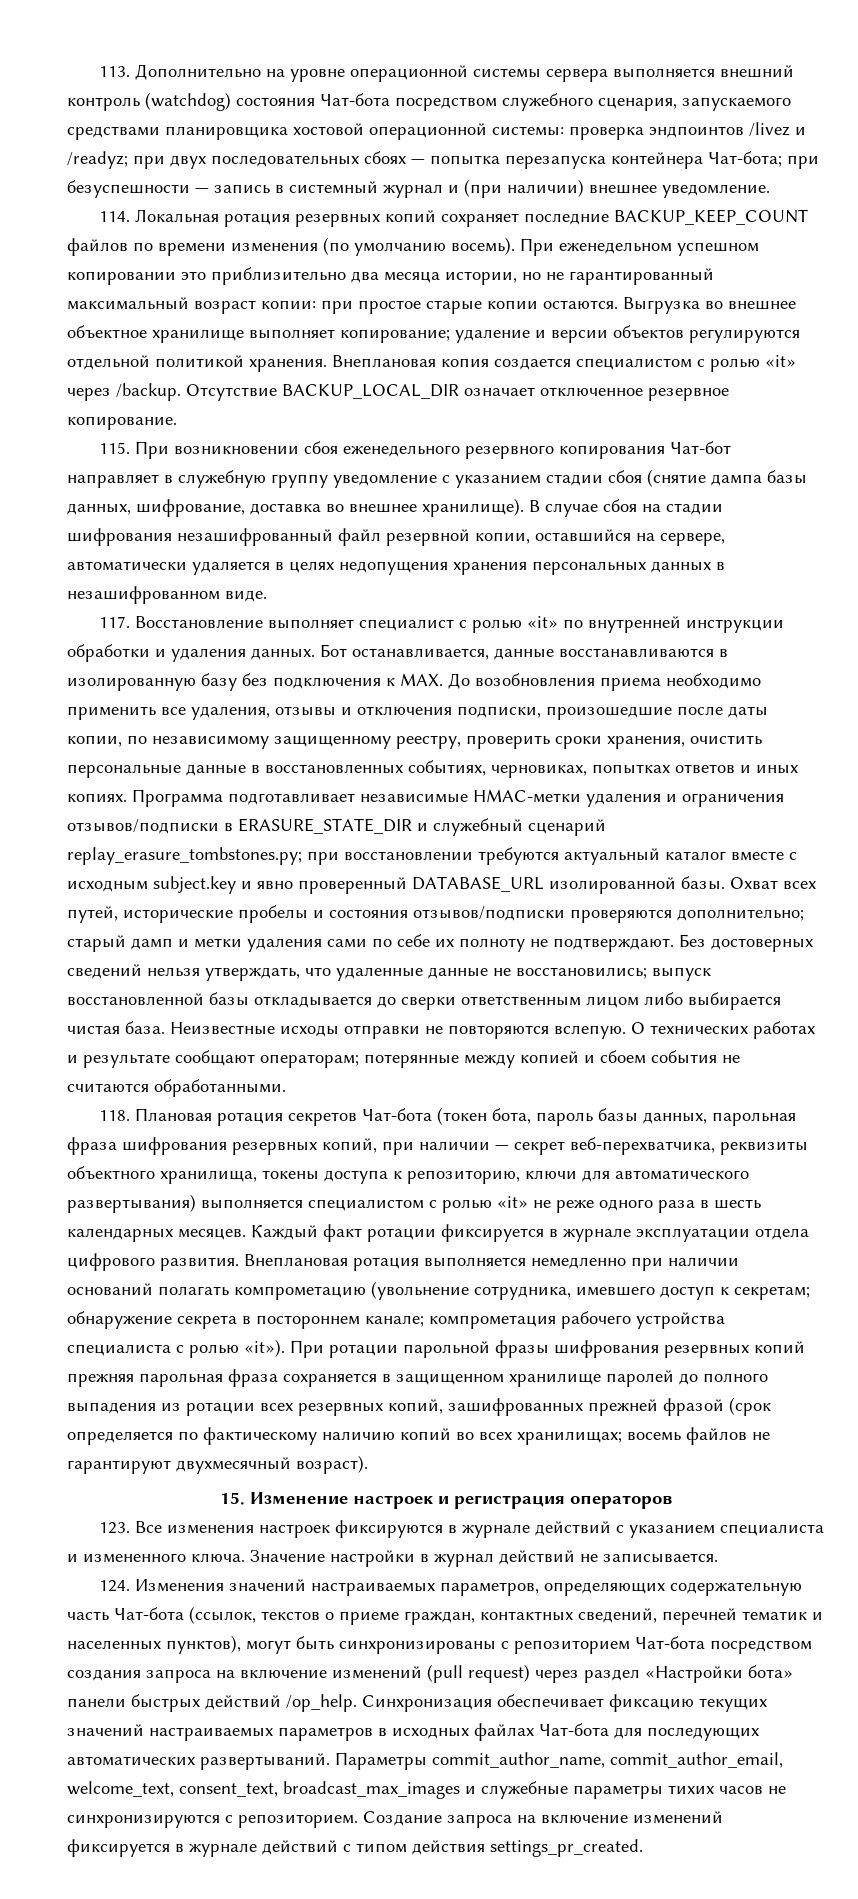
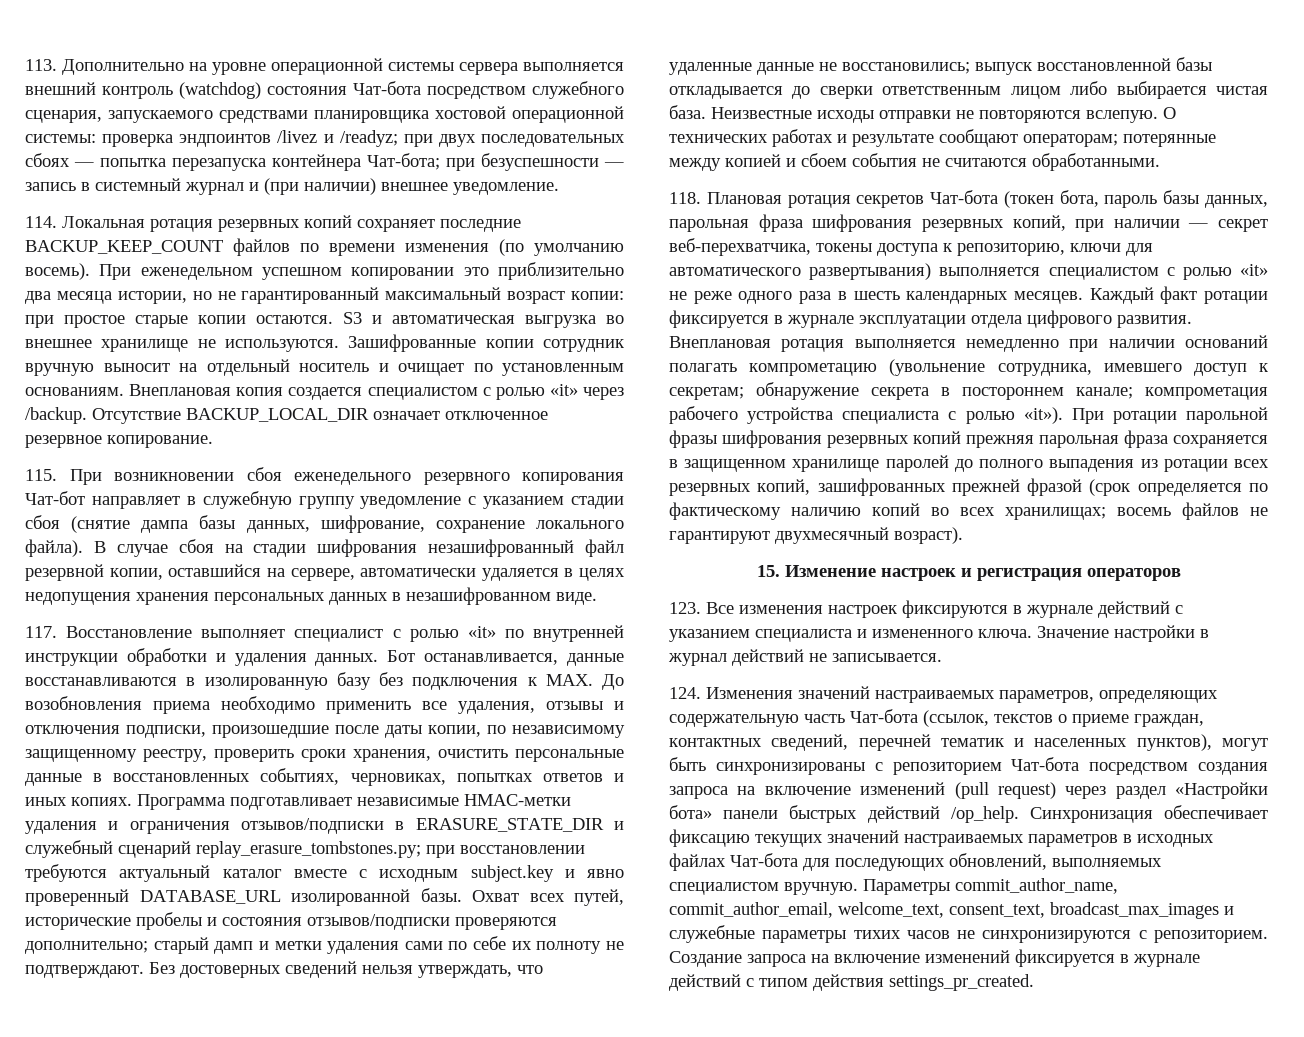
[623,297,796,314] [67,325,800,343] [67,355,327,372] Выгрузка во внешнее объектное хранилище выполняет копирование; удаление и версии объектов регулируются отдельной политикой хранения. -> [343,312,624,328] [25,334,624,352] [25,359,624,376] [25,387,124,396] S3 и автоматическая выгрузка во внешнее хранилище не используются. Зашифрованные копии сотрудник вручную выносит на отдельный носитель и очищает по установленным основаниям.
[250,498,524,517] доставка во внешнее хранилище). -> [435,520,624,533] [25,539,83,557] сохранение локального файла).
[720,1141,808,1155] [67,1166,257,1184] реквизиты объектного хранилища, -> (811, 247) none
[67,1753,330,1770] автоматических развертываний. -> [949,853,1162,870] [669,882,858,895] обновлений, выполняемых специалистом вручную.

